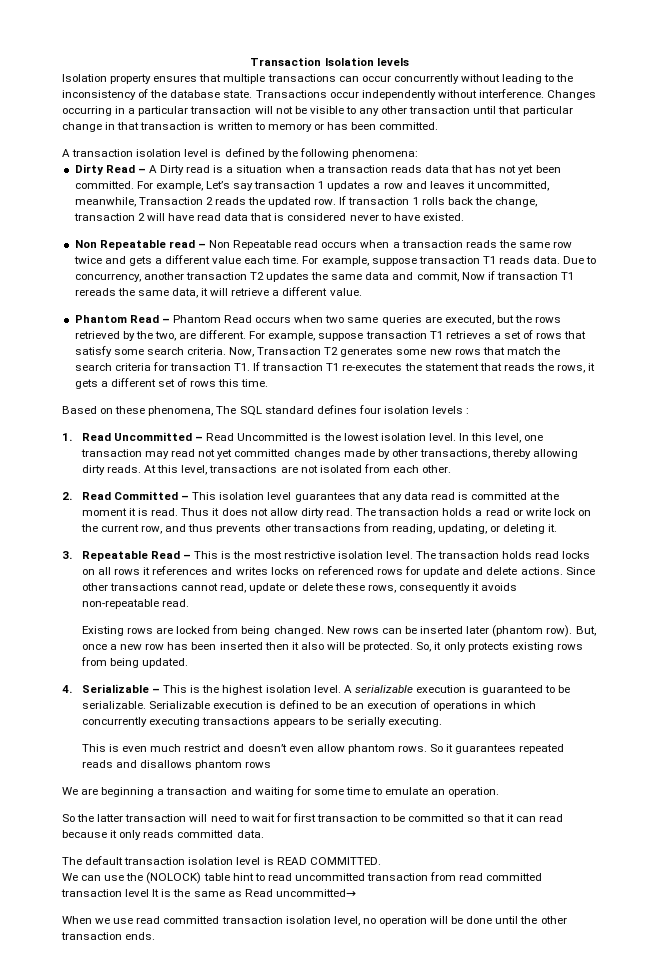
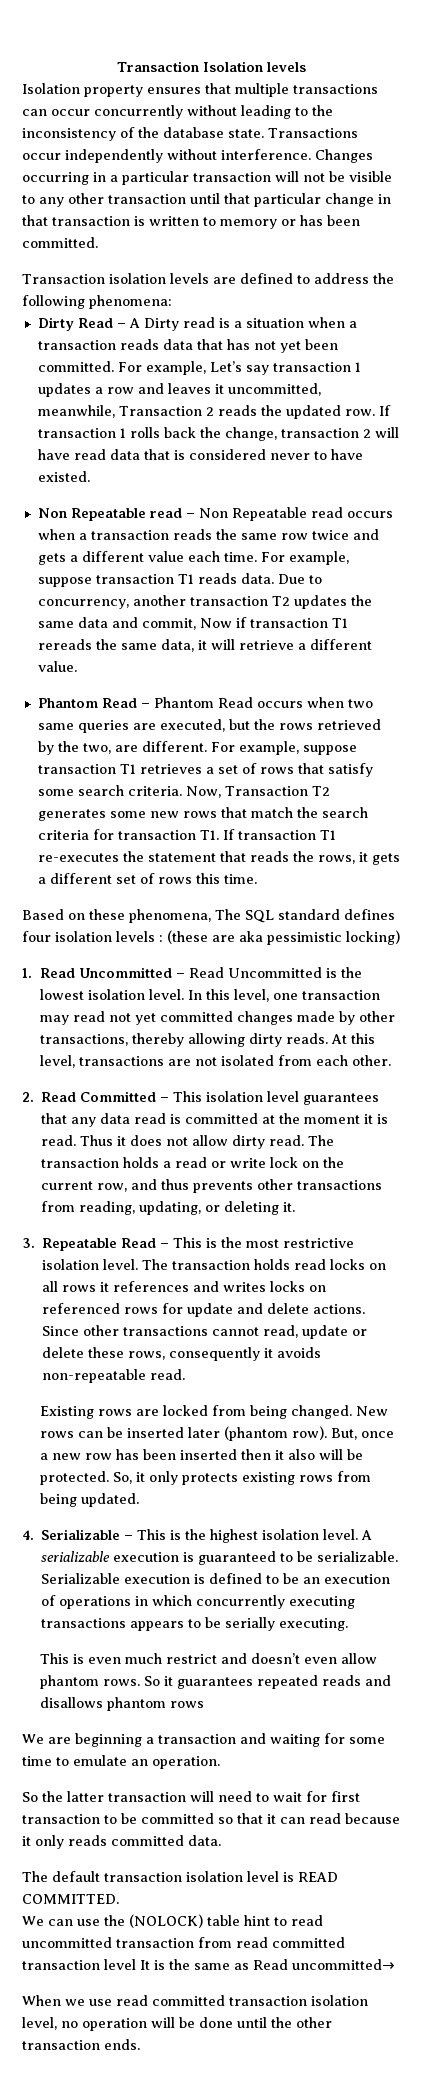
[62,148,280,159] A transaction isolation level is defined by -> [22,273,369,284] Transaction isolation levels are defined to address
(470, 411) none -> [167,930,400,945] (these are aka pessimistic locking)

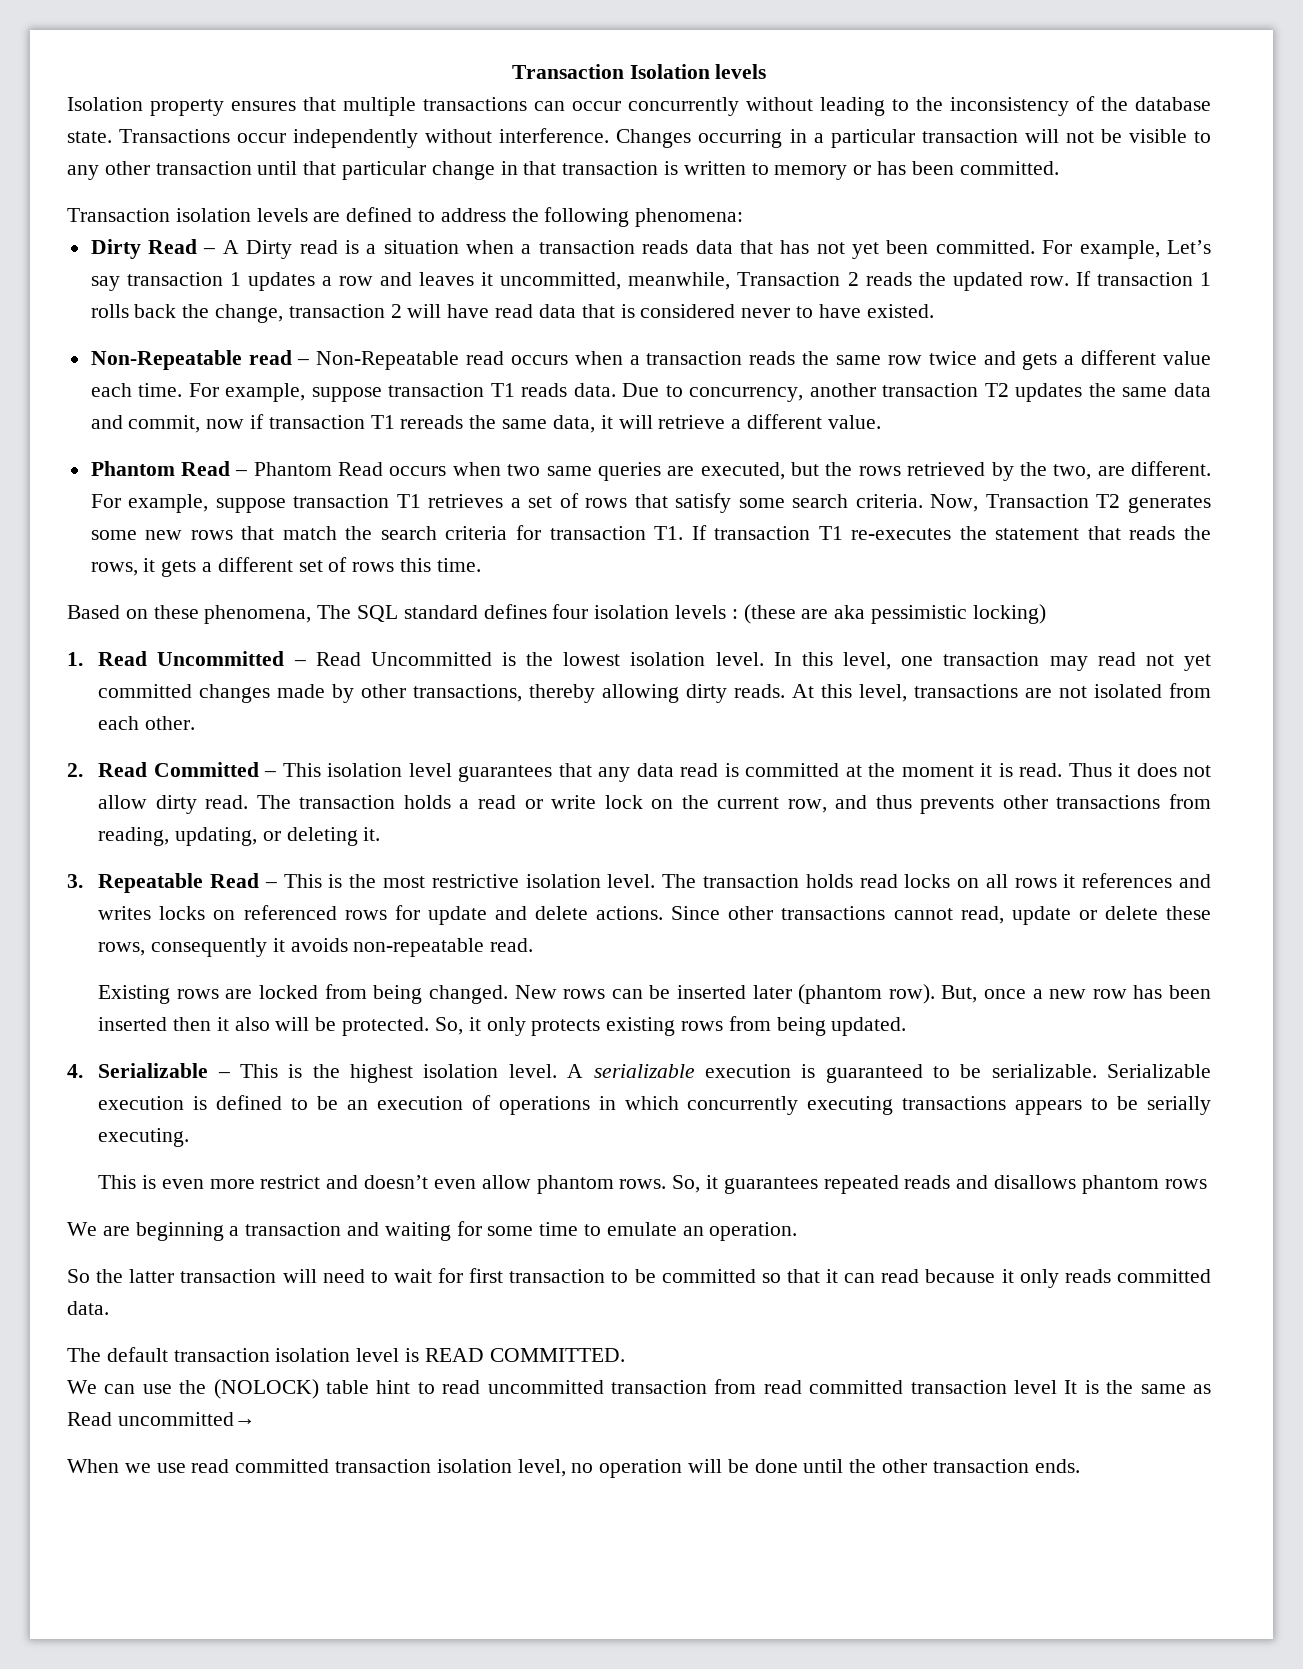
[37,507,307,521] Non Repeatable read – Non Repeatable -> [90,350,460,370] Non-Repeatable read – Non-Repeatable
[199,618,232,628] Now -> [206,419,245,429] now
[125,1653,163,1664] much -> [209,1179,255,1189] more
[144,1676,161,1686] So -> [672,1175,701,1193] So,

